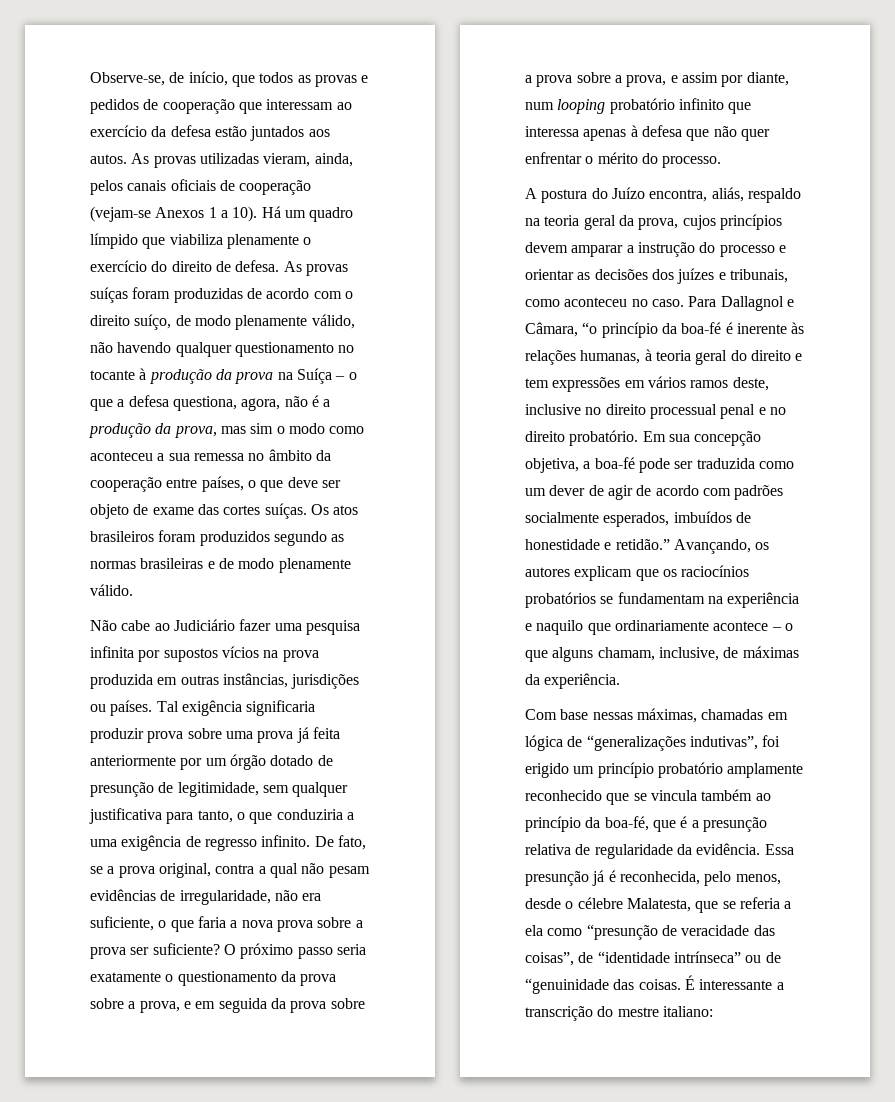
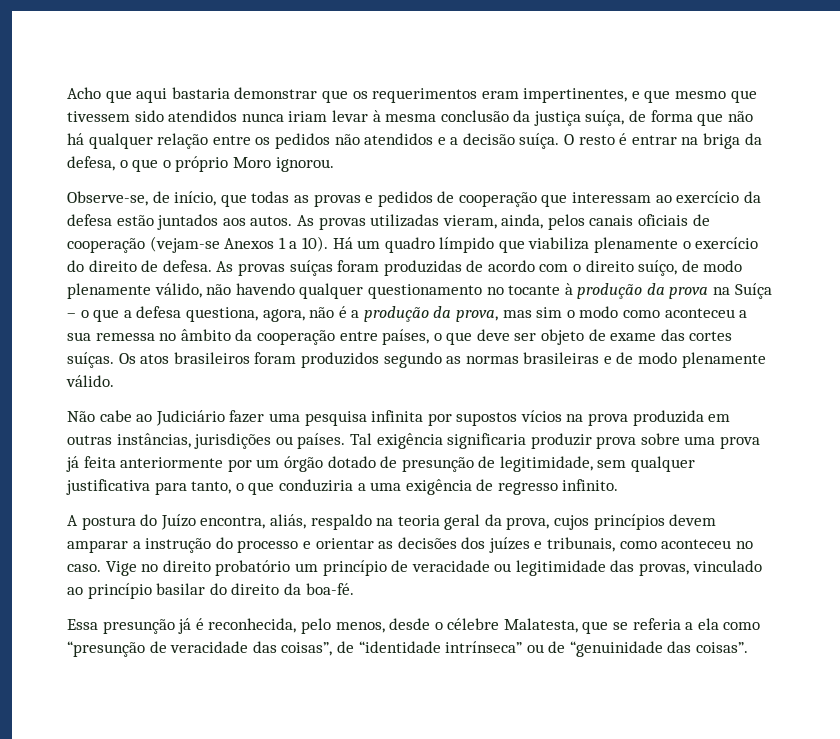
(90, 79) none -> [67,87,757,103] [67,110,753,126] [67,133,762,149] [67,156,334,172] Acho que aqui bastaria demonstrar que os requerimentos eram impertinentes, e que mesmo que tivessem sido atendidos nunca iriam levar à mesma conclusão da justiça suíça, de forma que não há qualquer relação entre os pedidos não atendidos e a decisão suíça. O resto é entrar na briga da defesa, o que o próprio Moro ignorou. //
[259,72,294,83] todos -> [251,191,290,203] todas
[314,835,366,850] [90,863,370,878] [90,889,322,905] [90,916,363,932] [90,943,366,959] [90,971,337,986] [90,998,365,1013] [525,72,789,87] [525,98,752,114] [525,125,770,141] [525,152,722,168] De fato, se a prova original, contra a qual não pesam evidências de irregularidade, não era suficiente, o que faria a nova prova sobre a prova ser suficiente? O próximo passo seria exatamente o questionamento da prova sobre a prova, e em seguida da prova sobre a prova sobre a prova, e assim por diante, num looping probatório infinito que interessa apenas à defesa que não quer enfrentar o mérito do processo. -> (619, 485) none
[688,296,794,311] [525,322,805,338] [525,349,803,365] [525,376,769,392] [525,404,786,419] [525,430,762,446] [525,457,794,473] [525,485,784,500] [525,511,751,527] [525,539,770,554] [525,565,750,581] [525,592,800,608] [525,620,793,635] [525,646,799,662] [525,673,621,689] [525,708,788,723] [525,735,781,751] [525,762,804,778] [525,789,771,805] [525,816,767,832] [525,843,761,859] Para Dallagnol e Câmara, “o princípio da boa-fé é inerente às relações humanas, à teoria geral do direito e tem expressões em vários ramos deste, inclusive no direito processual penal e no direito probatório. Em sua concepção objetiva, a boa-fé pode ser traduzida como um dever de agir de acordo com padrões socialmente esperados, imbuídos de honestidade e retidão.” Avançando, os autores explicam que os raciocínios probatórios se fundamentam na experiência e naquilo que ordinariamente acontece – o que alguns chamam, inclusive, de máximas da experiência. // Com base nessas máximas, chamadas em lógica de “generalizações indutivas”, foi erigido um princípio probatório amplamente reconhecido que se vincula também ao princípio da boa-fé, que é a presunção relativa de regularidade da evidência. -> [105,560,762,576] [67,583,354,599] Vige no direito probatório um princípio de veracidade ou legitimidade das provas, vinculado ao princípio basilar do direito da boa-fé. //
[638,975,784,990] [525,1006,713,1021] coisas. É interessante a transcrição do mestre italiano: -> [696,642,749,653] coisas”.

